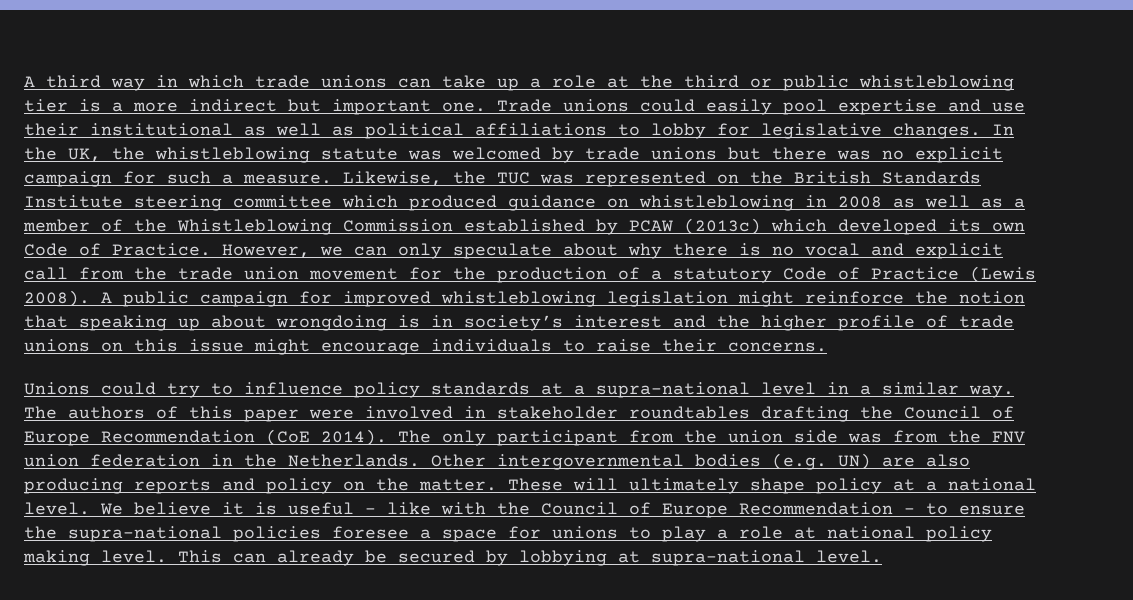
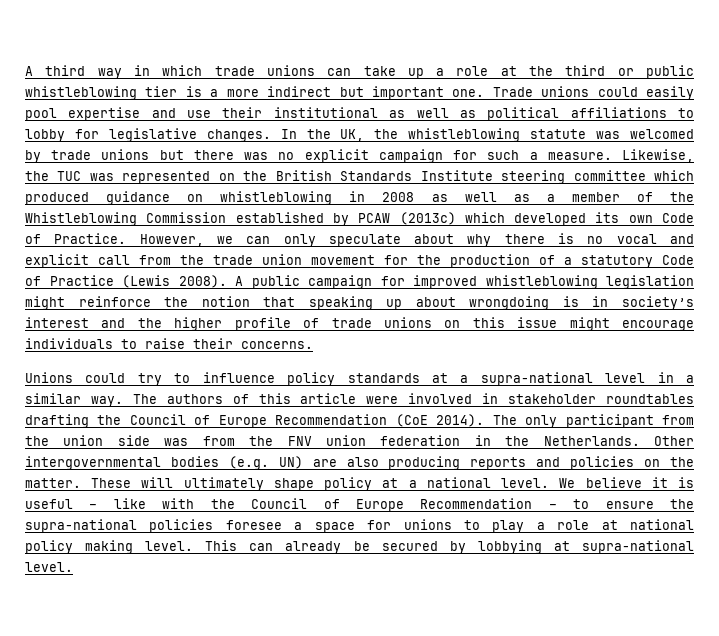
[244,409,299,422] paper -> [300,393,357,404] article
[266,478,332,494] policy -> [570,456,635,470] policies

